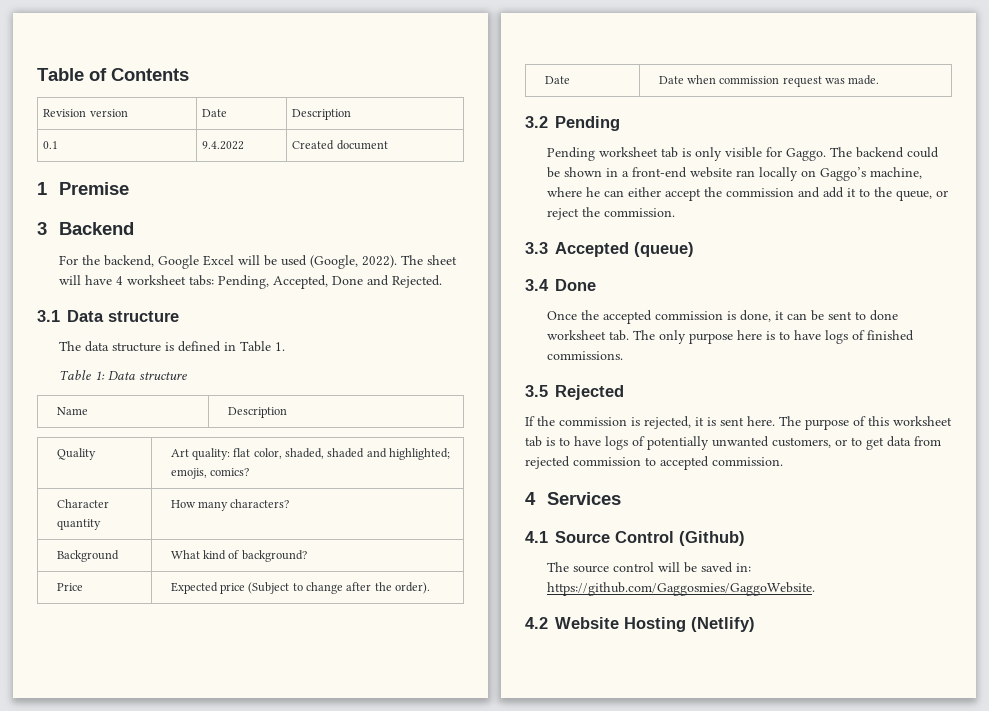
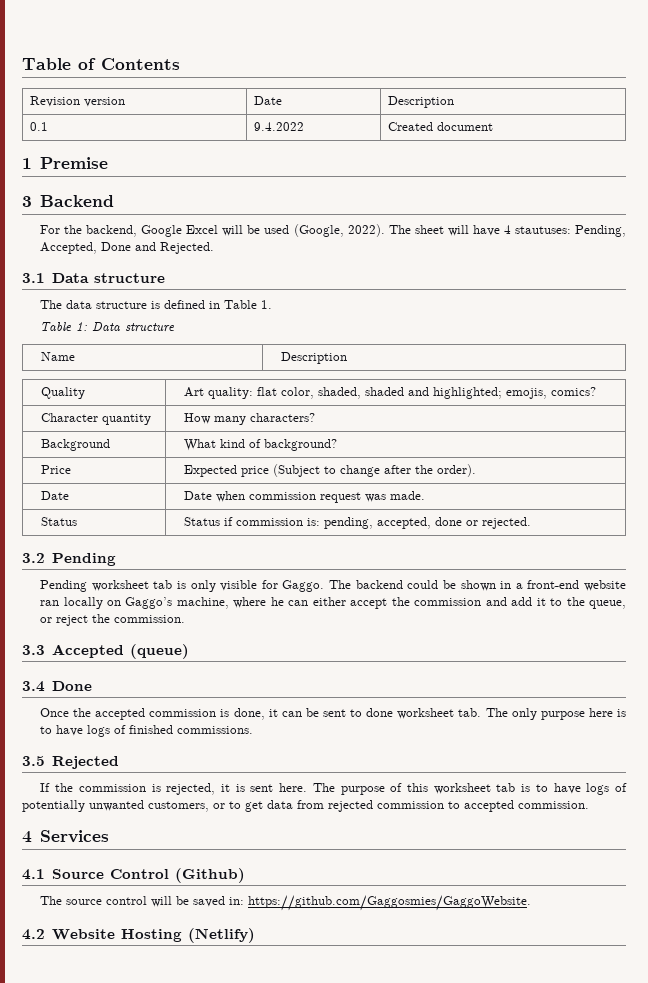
[126,275,214,286] worksheet tabs: -> [514,226,571,234] stautuses:
(880, 80) none -> [41,517,78,526] [184,517,532,529] // Status | Status if commission is: pending, accepted, done or rejected.

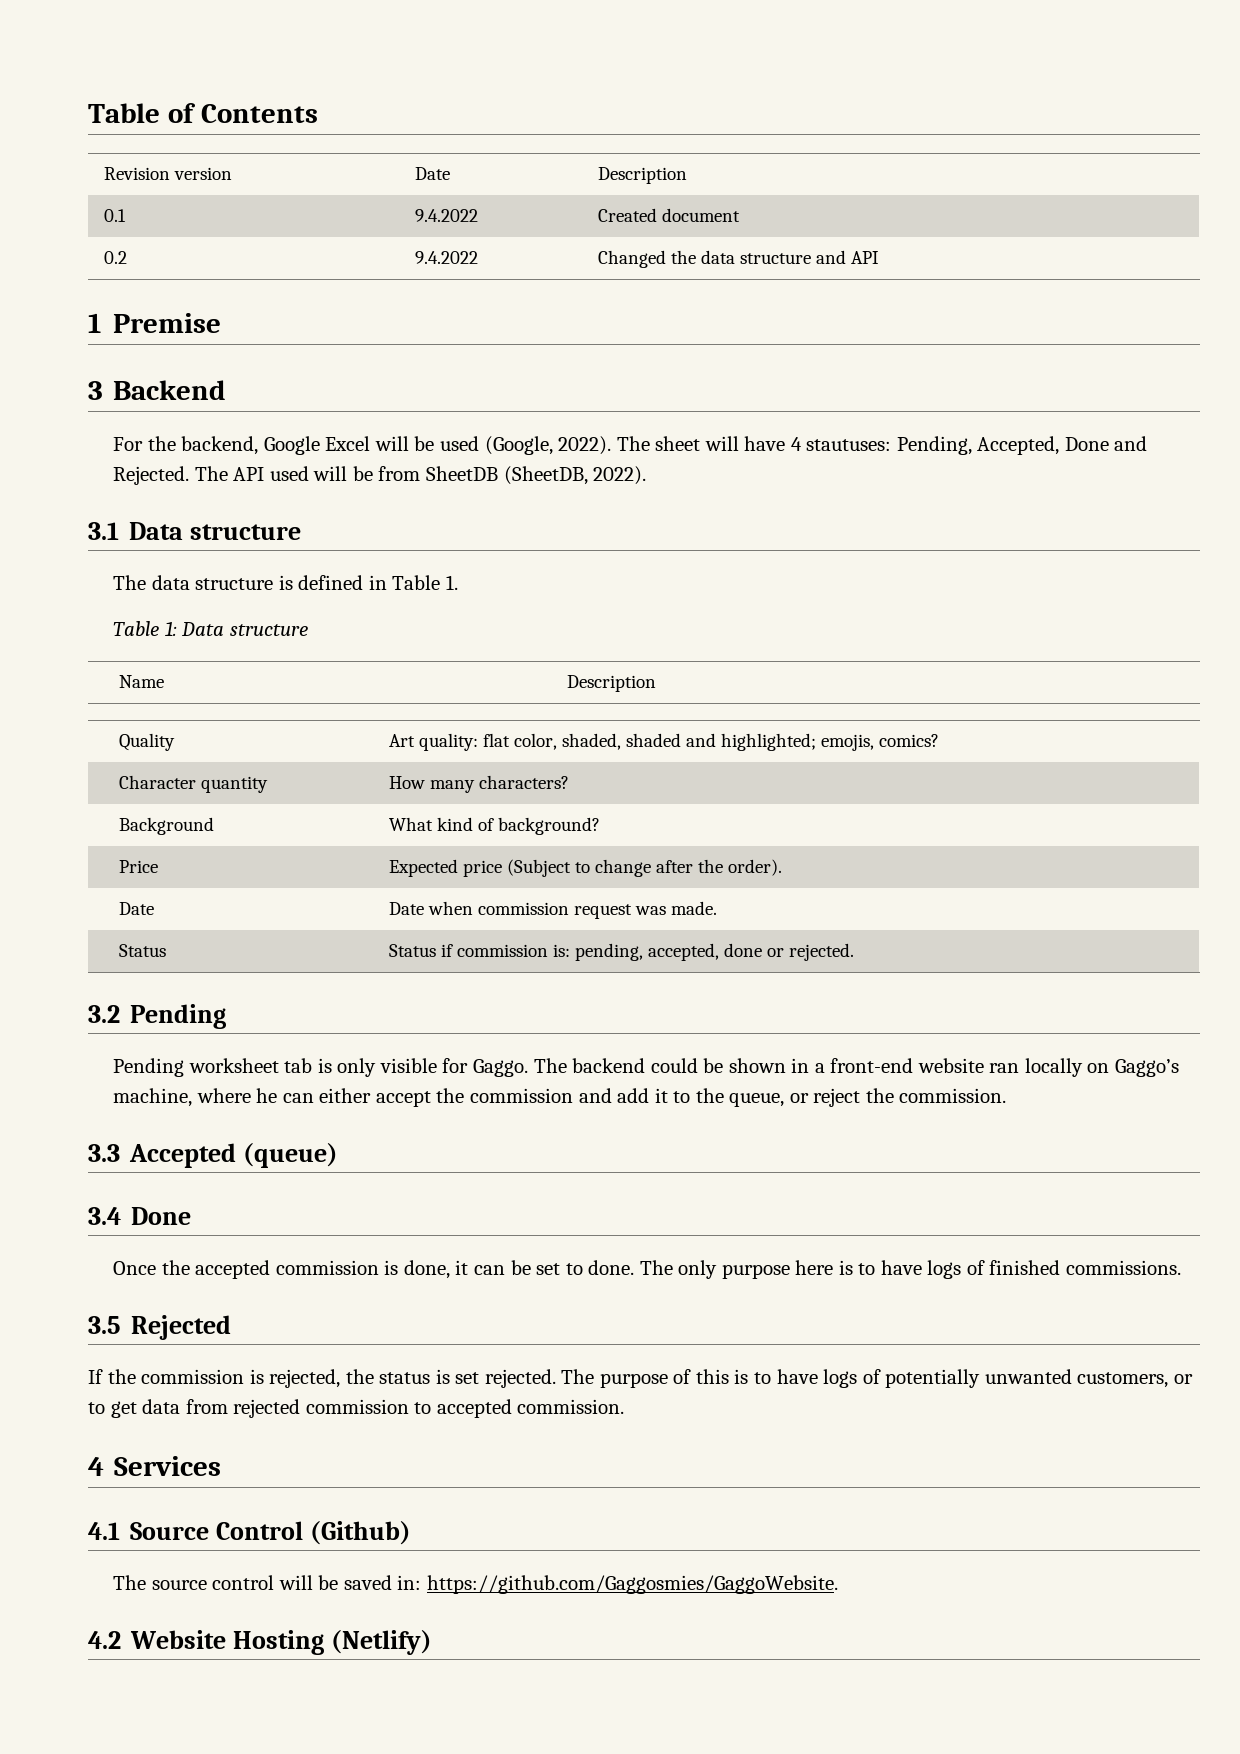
(494, 126) none -> [103,251,127,264] [414,251,478,264] [597,250,879,268] // 0.2 | 9.4.2022 | Changed the data structure and API
(215, 248) none -> [194,466,647,485] The API used will be from SheetDB (SheetDB, 2022).
[323,708,482,719] sent to done worksheet tab. -> [536,1260,635,1275] set to done.
[221,783,308,792] it is sent here. -> [345,1369,556,1388] the status is set rejected.
[433,783,516,794] worksheet tab -> (729, 1376) none

